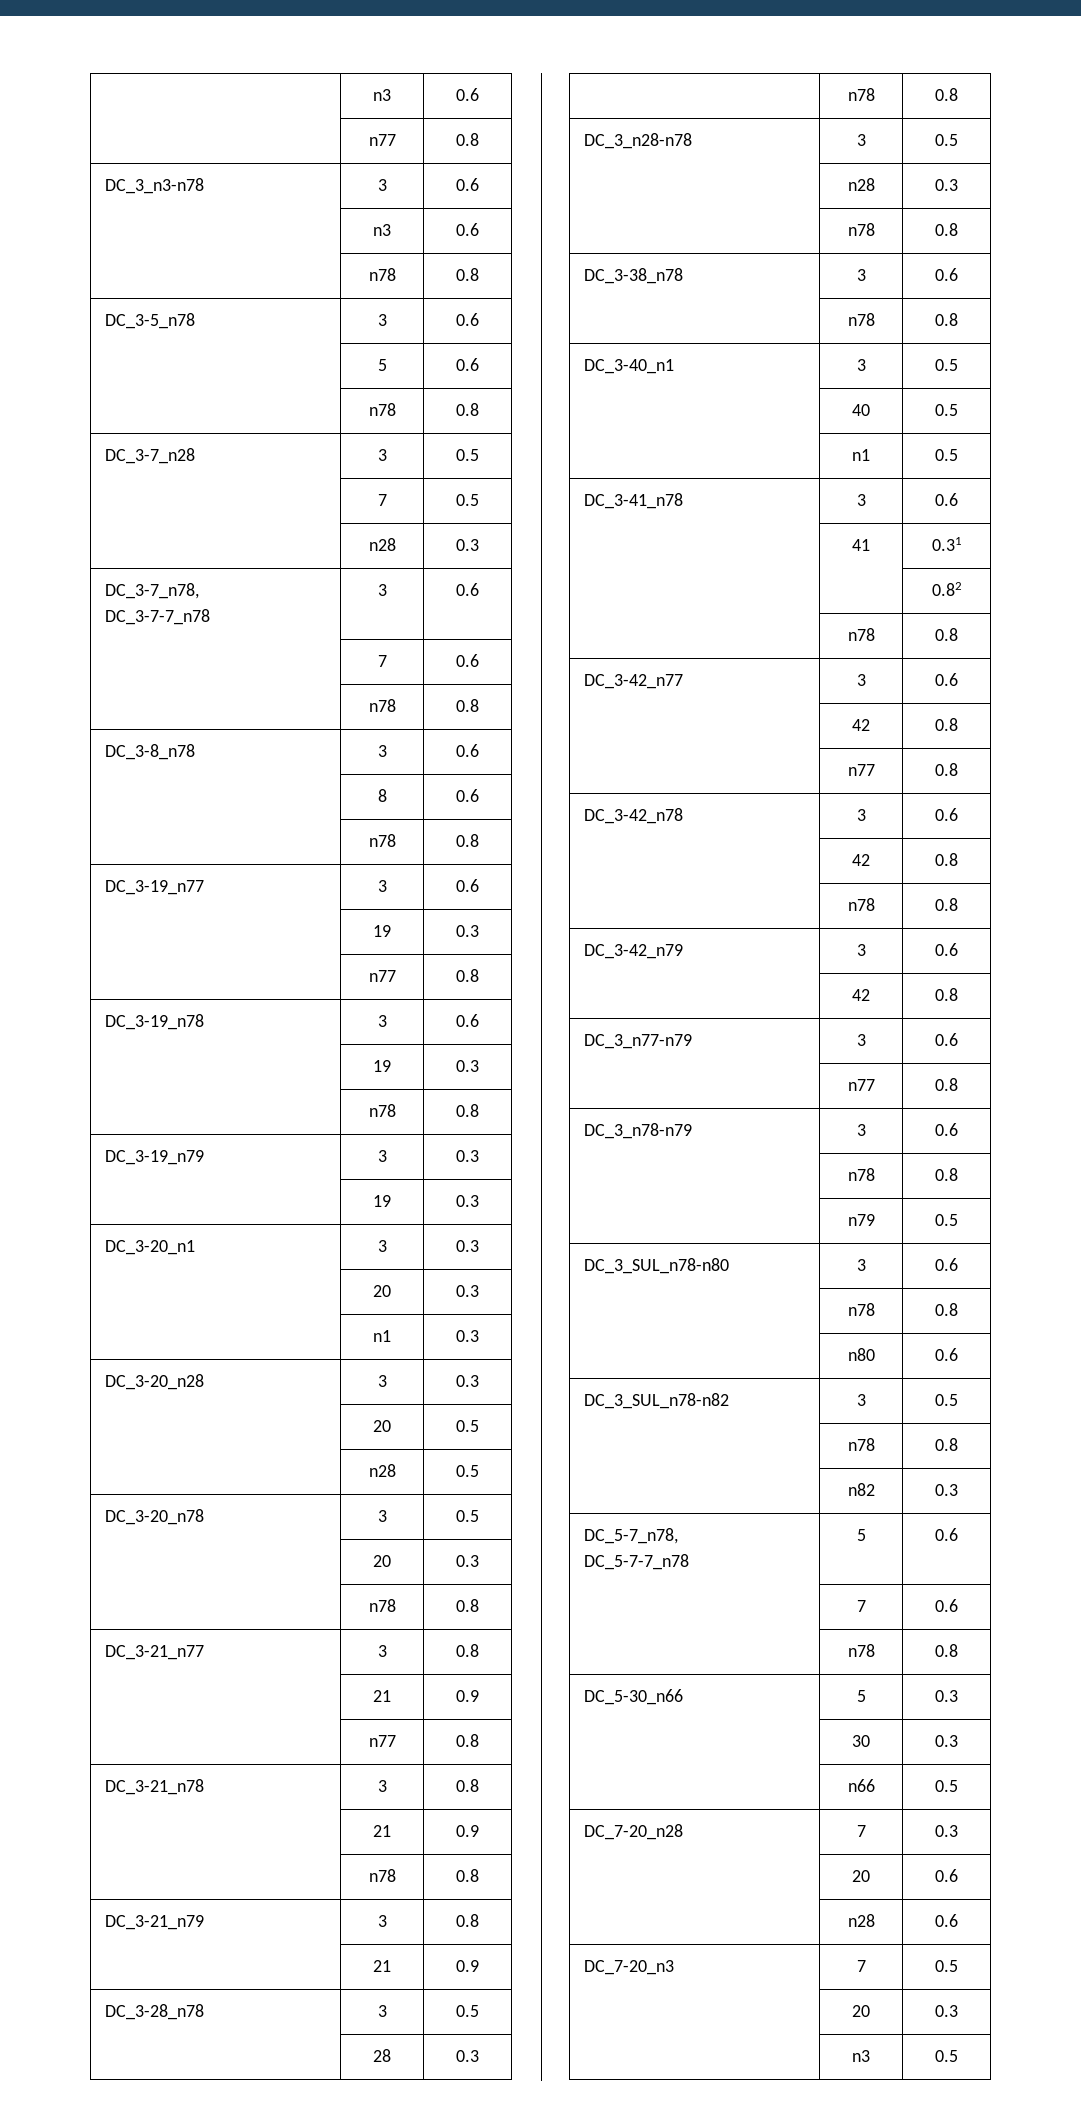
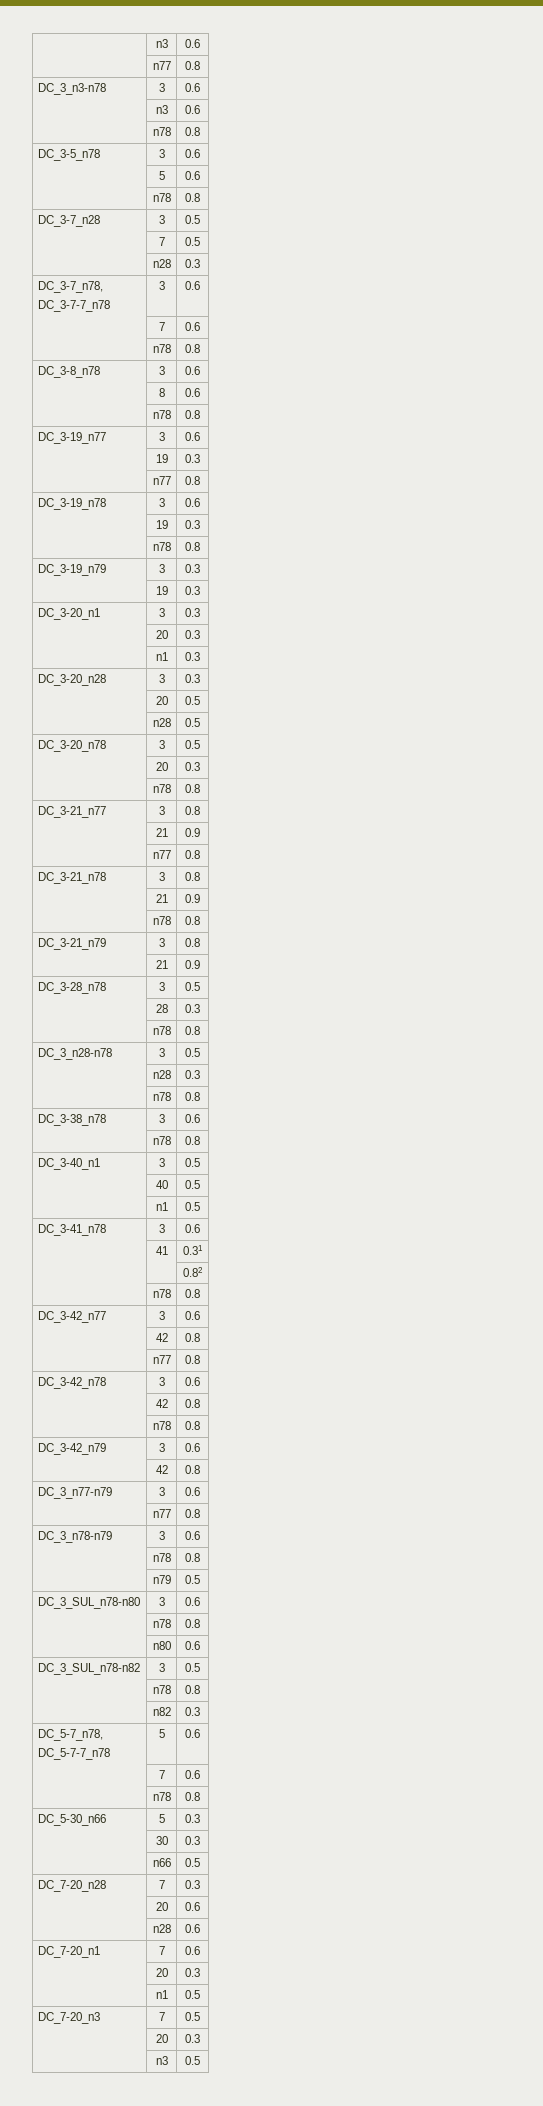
(958, 1920) none -> [37,1946,100,1958] [158,1946,165,1955] [185,1946,200,1955] [155,1968,168,1977] [185,1968,200,1977] [155,1990,168,1999] [185,1990,200,1999] // DC_7-20_n1 | 7 | 0.6 // | 20 | 0.3 // | n1 | 0.5

